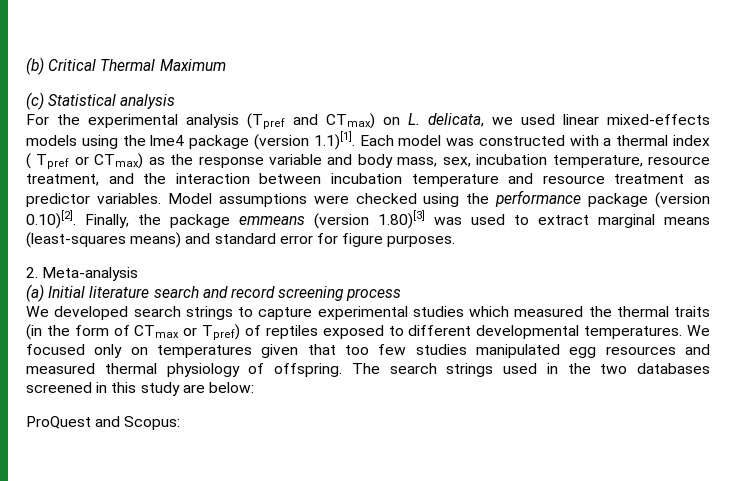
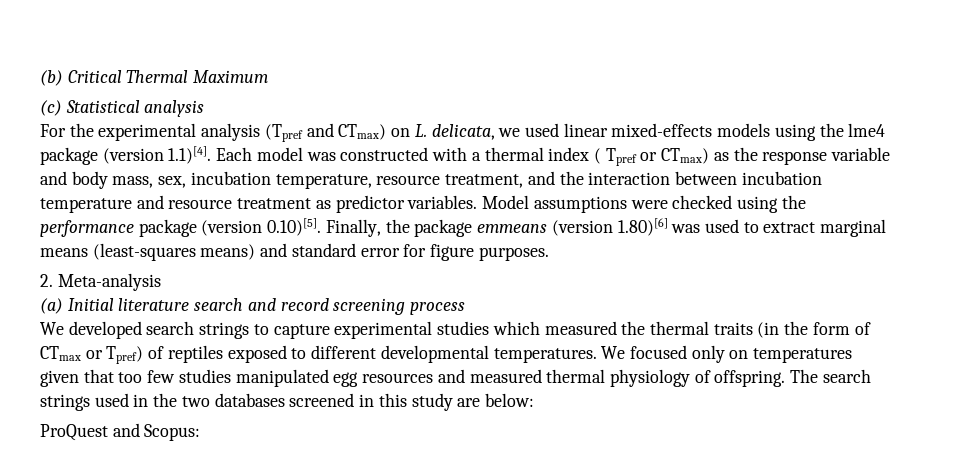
[313,131,355,150] 1.1)[1]. -> [168,146,212,164] 1.1)[4].
[26,210,76,229] 0.10)[2]. -> [267,218,322,236] 0.10)[5].
[378,210,425,229] 1.80)[3] -> [617,218,668,236] 1.80)[6]

